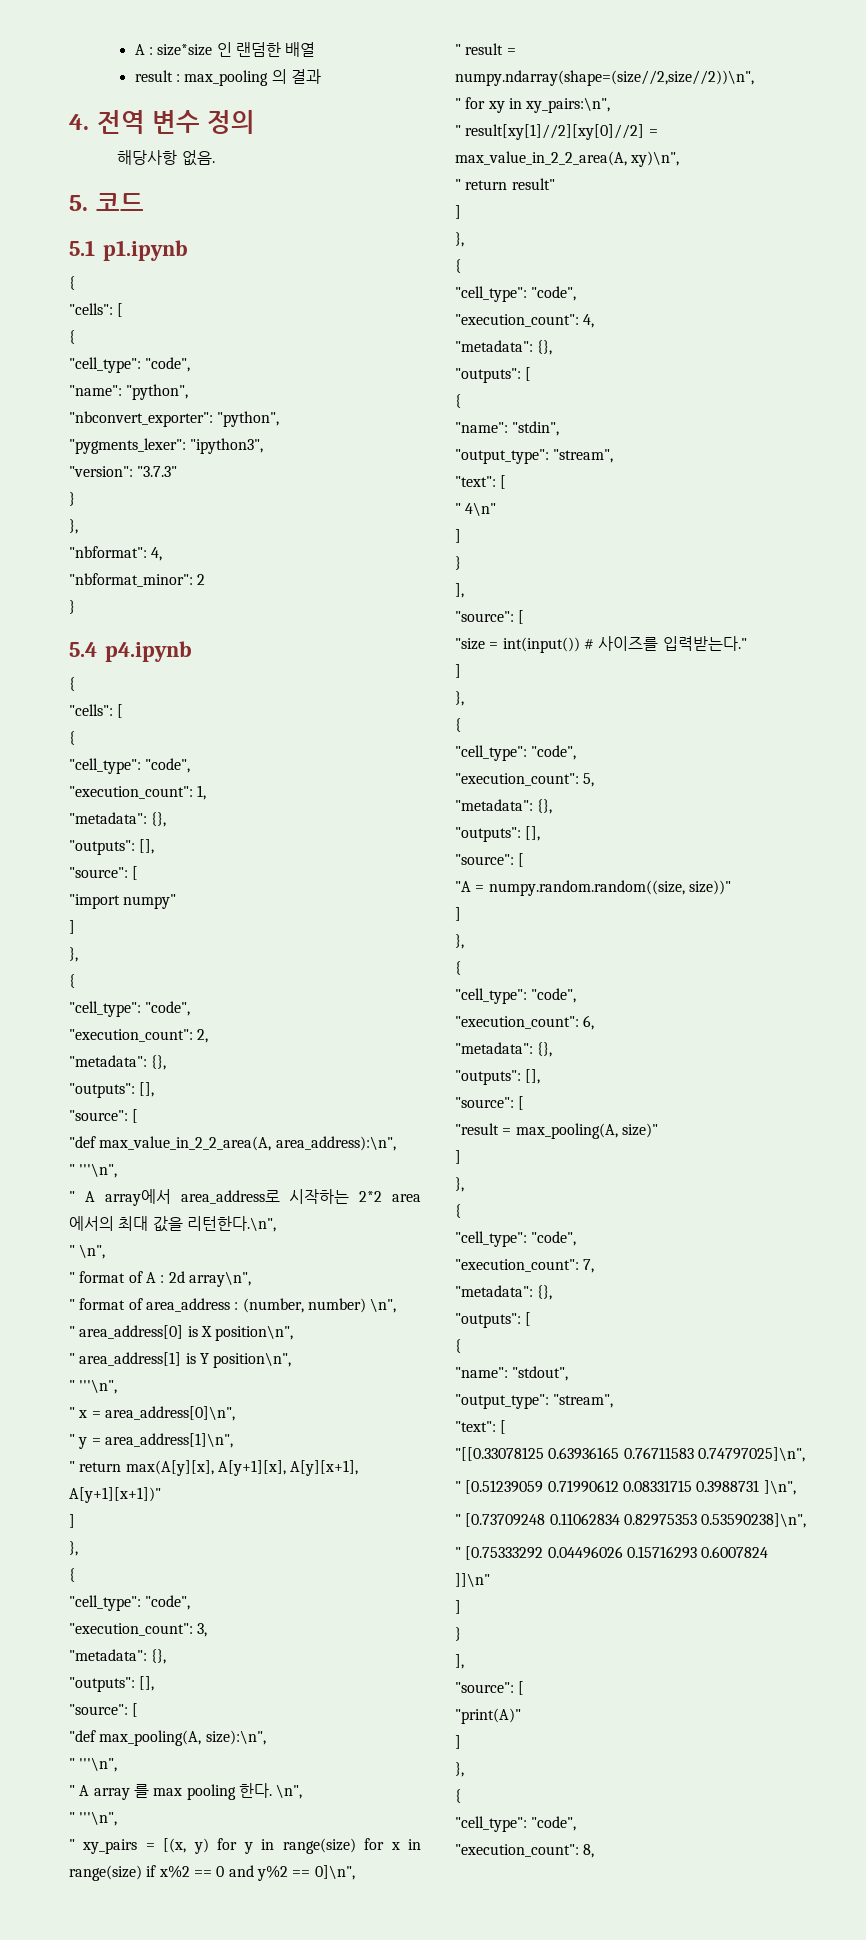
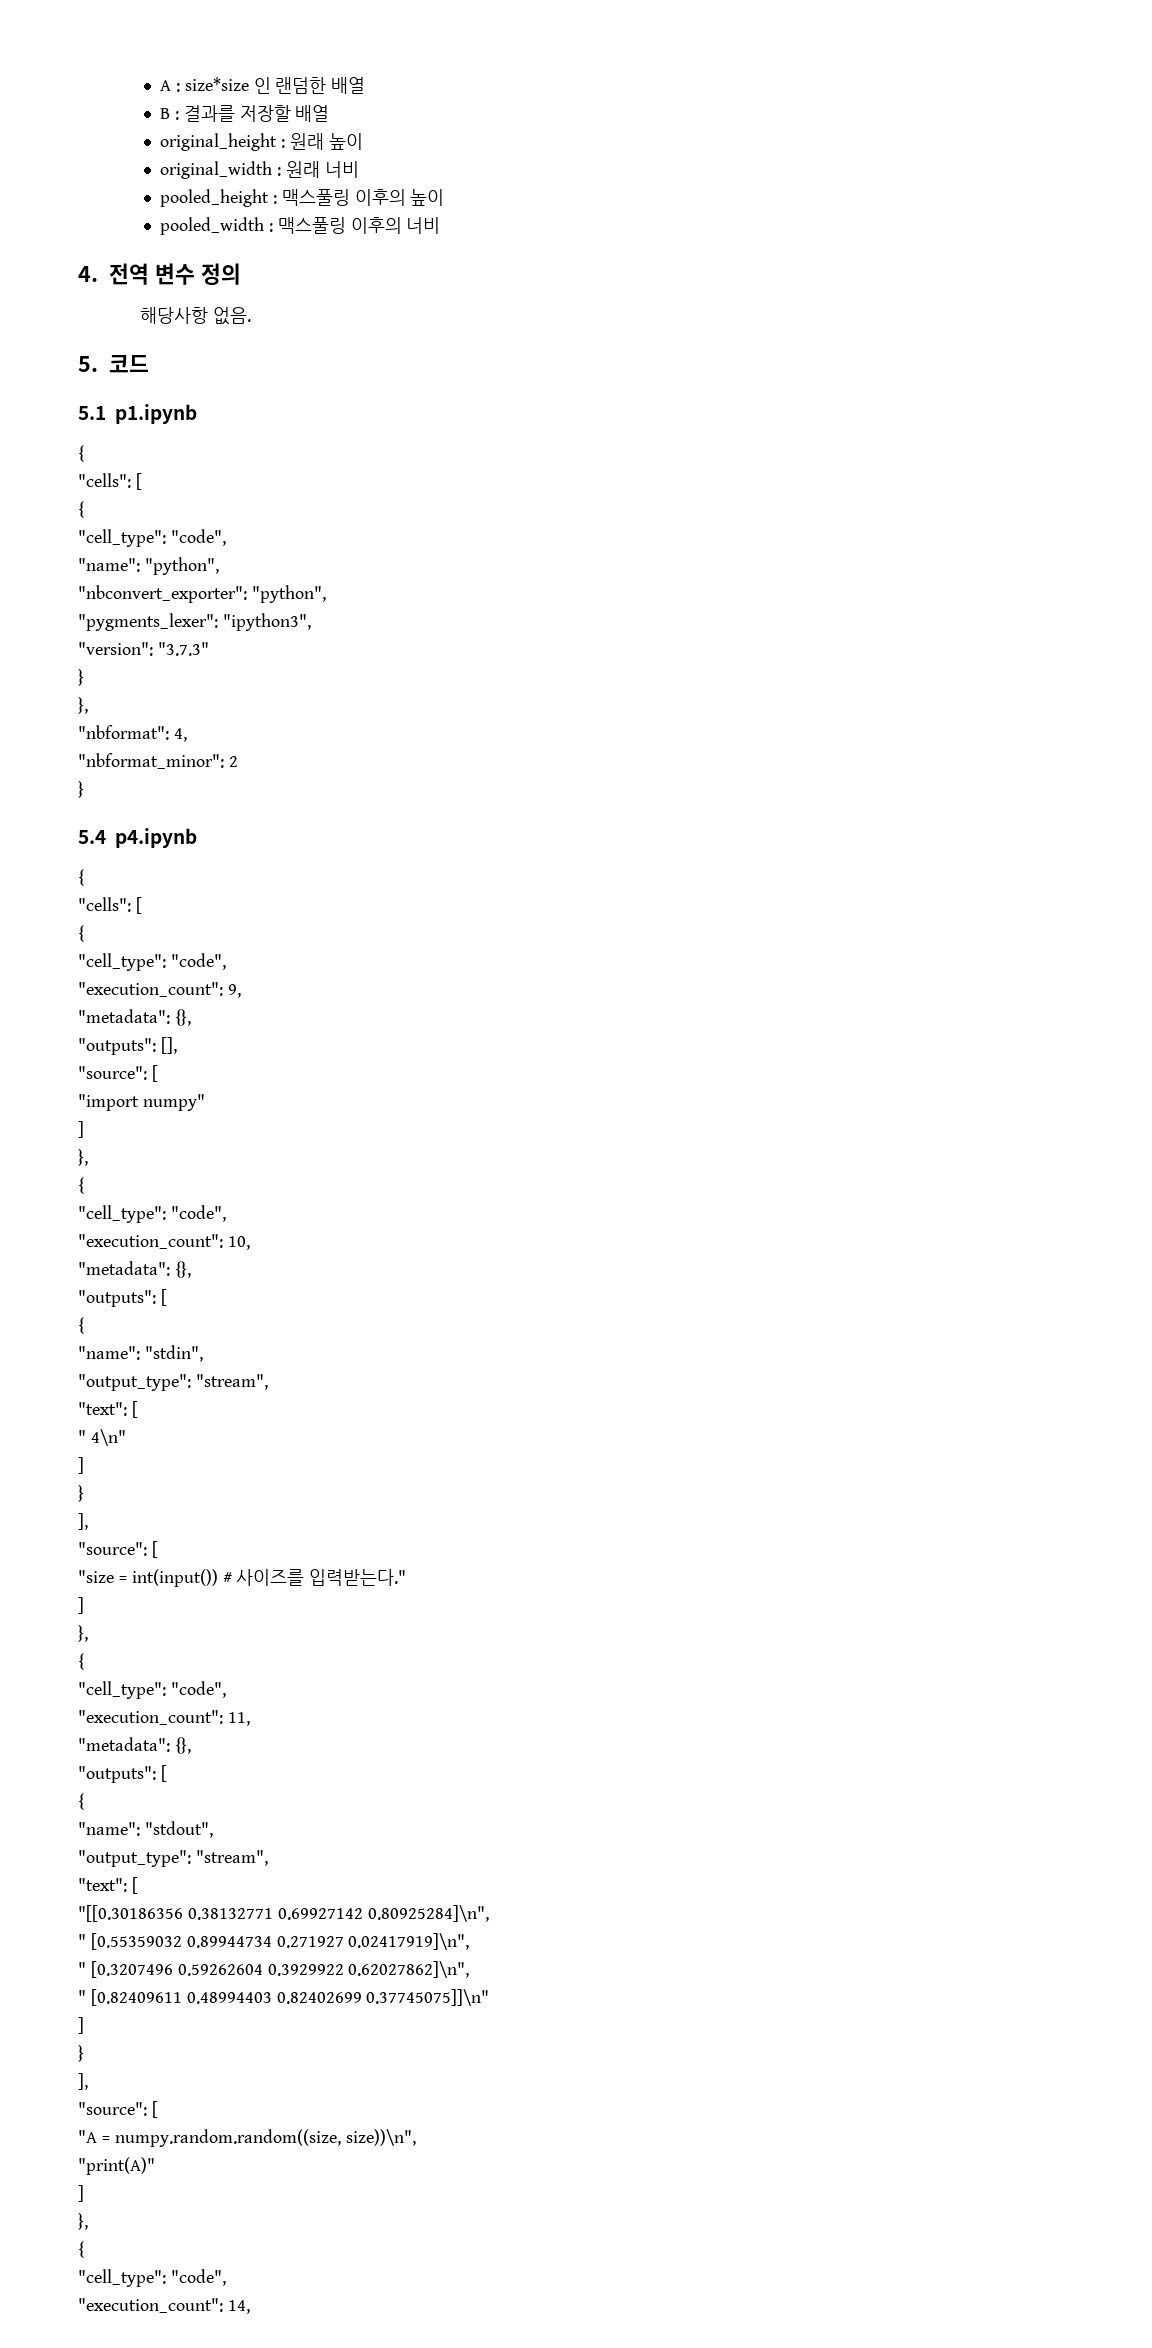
[134,69,322,86] result : max_pooling 의 결과 -> [159,105,330,122] [159,133,363,151] [159,161,359,179] [159,189,445,207] [159,217,441,235] B : 결과를 저장할 배열 // original_height : 원래 높이 // original_width : 원래 너비 // pooled_height : 맥스풀링 이후의 높이 // pooled_width : 맥스풀링 이후의 너비
[197,785,207,800] 1, -> [227,984,241,998] 9,
[197,1029,209,1043] [69,1055,167,1070] [69,1082,155,1098] [69,1109,139,1123] [69,1136,396,1151] [69,1163,118,1178] [69,1189,421,1206] [69,1216,276,1232] [69,1244,106,1259] [69,1271,251,1287] [69,1298,397,1313] [69,1325,294,1341] [69,1352,292,1368] [69,1379,118,1394] [69,1406,235,1421] [69,1433,233,1449] [69,1460,359,1476] [69,1487,161,1503] [69,1514,75,1528] [69,1541,78,1556] [69,1568,75,1582] [69,1595,191,1611] [69,1623,208,1637] [69,1649,167,1664] [69,1676,155,1692] [69,1703,139,1717] [69,1730,266,1746] [69,1757,118,1772] [69,1783,303,1800] [69,1811,118,1826] [69,1838,421,1854] [69,1865,355,1881] [455,43,516,55] [455,70,754,86] [455,97,611,113] [455,124,658,140] [455,151,680,167] [455,178,555,190] [455,205,461,219] [455,232,464,247] [455,259,461,273] [455,286,577,302] [455,314,595,328] 2, // "metadata": {}, // "outputs": [], // "source": [ // "def max_value_in_2_2_area(A, area_address):\n", // " '''\n", // " A array에서 area_address로 시작하는 2*2 area 에서의 최대 값을 리턴한다.\n", // " \n", // " format of A : 2d array\n", // " format of area_address : (number, number) \n", // " area_address[0] is X position\n", // " area_address[1] is Y position\n", // " '''\n", // " x = area_address[0]\n", // " y = area_address[1]\n", // " return max(A[y][x], A[y+1][x], A[y][x+1], A[y+1][x+1])" // ] // }, // { // "cell_type": "code", // "execution_count": 3, // "metadata": {}, // "outputs": [], // "source": [ // "def max_pooling(A, size):\n", // " '''\n", // " A array 를 max pooling 한다. \n", // " '''\n", // " xy_pairs = [(x, y) for y in range(size) for x in range(size) if x%2 == 0 and y%2 == 0]\n", // " result = numpy.ndarray(shape=(size//2,size//2))\n", // " for xy in xy_pairs:\n", // " result[xy[1]//2][xy[0]//2] = max_value_in_2_2_area(A, xy)\n", // " return result" // ] // }, // { // "cell_type": "code", // "execution_count": 4, -> [227,1236,250,1250] 10,
[583,773,595,787] [455,799,553,814] [455,826,541,842] [455,853,525,867] [455,880,731,896] [455,907,461,921] [455,934,464,949] [455,961,461,975] [455,988,577,1004] [455,1015,595,1030] [455,1042,553,1057] [455,1069,541,1085] [455,1096,525,1110] [455,1123,658,1139] [455,1150,461,1164] [455,1177,464,1192] [455,1204,461,1218] [455,1231,577,1247] [455,1259,595,1273] 5, // "metadata": {}, // "outputs": [], // "source": [ // "A = numpy.random.random((size, size))" // ] // }, // { // "cell_type": "code", // "execution_count": 6, // "metadata": {}, // "outputs": [], // "source": [ // "result = max_pooling(A, size)" // ] // }, // { // "cell_type": "code", // "execution_count": 7, -> [227,1712,250,1726] 11,
[455,1447,805,1462] [455,1480,796,1495] [455,1513,807,1528] [455,1546,769,1560] [455,1573,490,1587] [455,1600,461,1614] [455,1627,461,1641] [455,1654,464,1669] [455,1681,525,1695] "[[0.33078125 0.63936165 0.76711583 0.74797025]\n", // " [0.51239059 0.71990612 0.08331715 0.3988731 ]\n", // " [0.73709248 0.11062834 0.82975353 0.53590238]\n", // " [0.75333292 0.04496026 0.15716293 0.6007824 ]]\n" // ] // } // ], // "source": [ -> [78,1905,489,1922] [78,1933,470,1950] [78,1961,470,1978] [78,1989,490,2006] [78,2017,84,2034] [78,2045,84,2062] [78,2073,88,2090] [78,2101,158,2118] [78,2129,416,2147] "[[0.30186356 0.38132771 0.69927142 0.80925284]\n", // " [0.55359032 0.89944734 0.271927 0.02417919]\n", // " [0.3207496 0.59262604 0.3929922 0.62027862]\n", // " [0.82409611 0.48994403 0.82402699 0.37745075]]\n" // ] // } // ], // "source": [ // "A = numpy.random.random((size, size))\n",
[583,1844,595,1858] 8, -> [227,2300,250,2314] 14,

